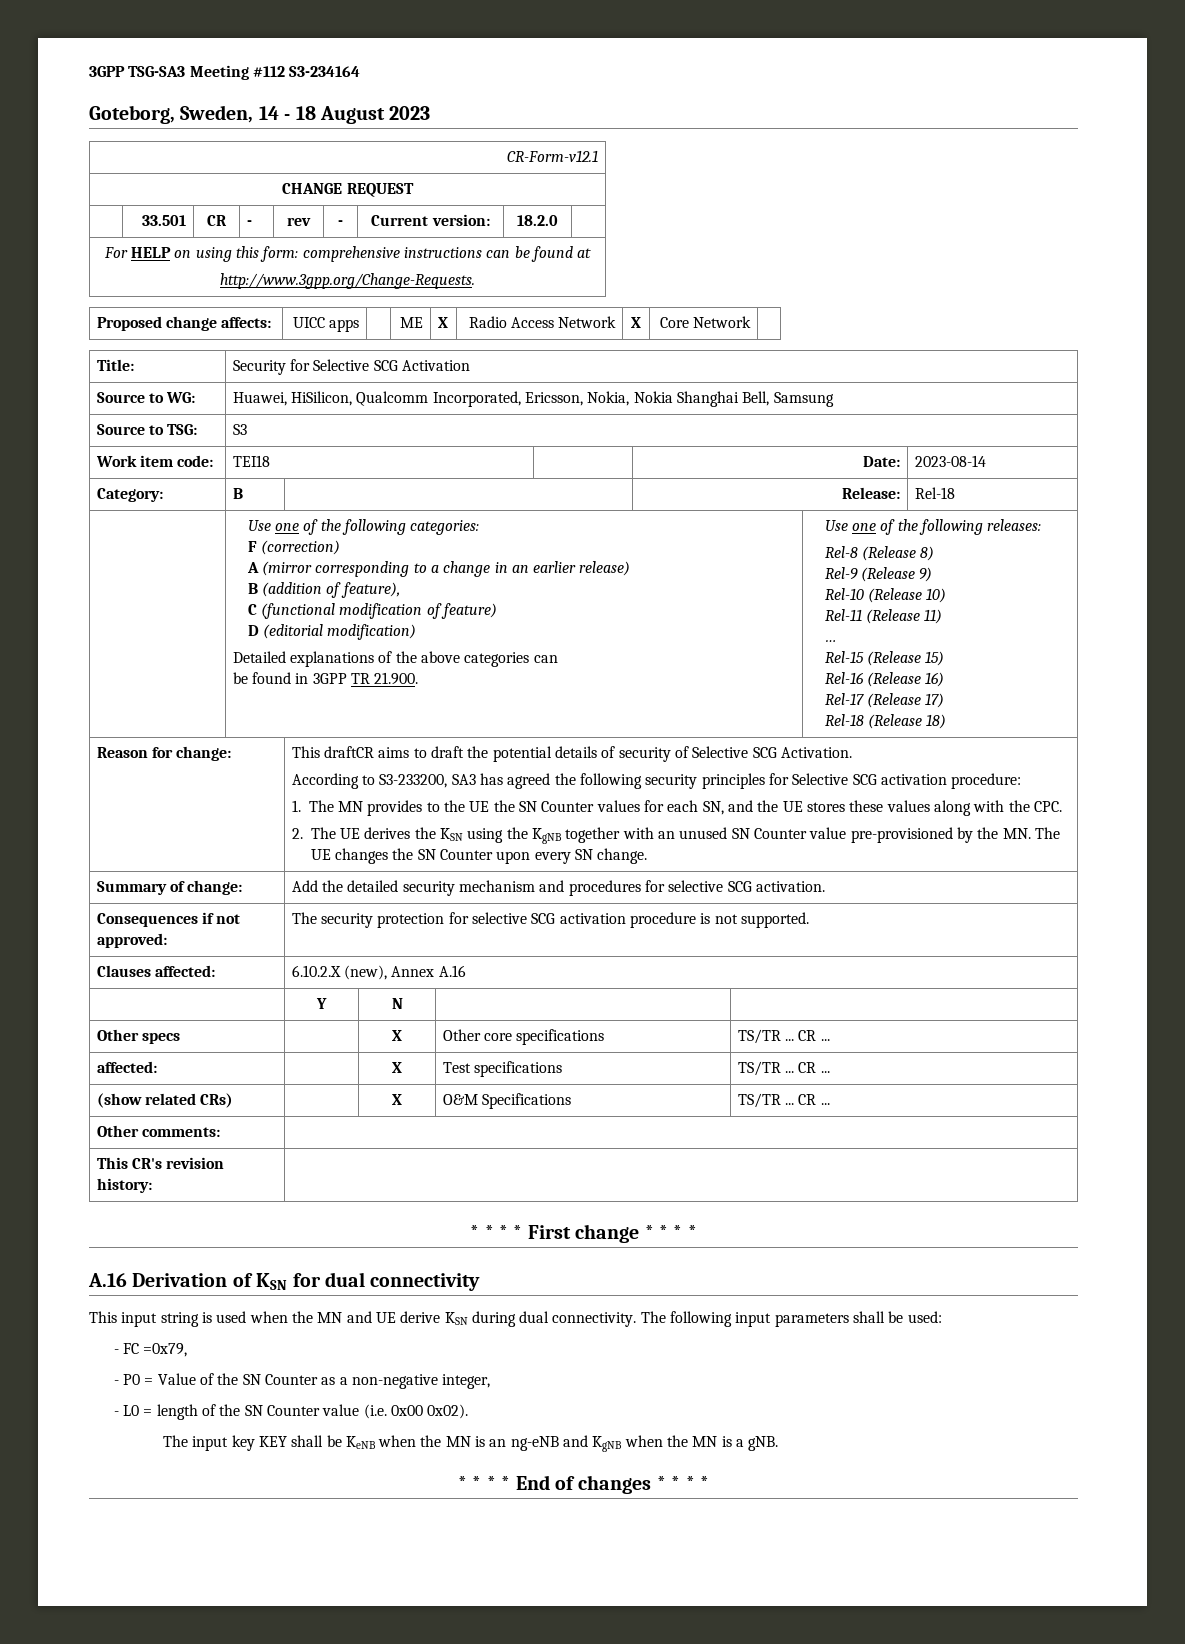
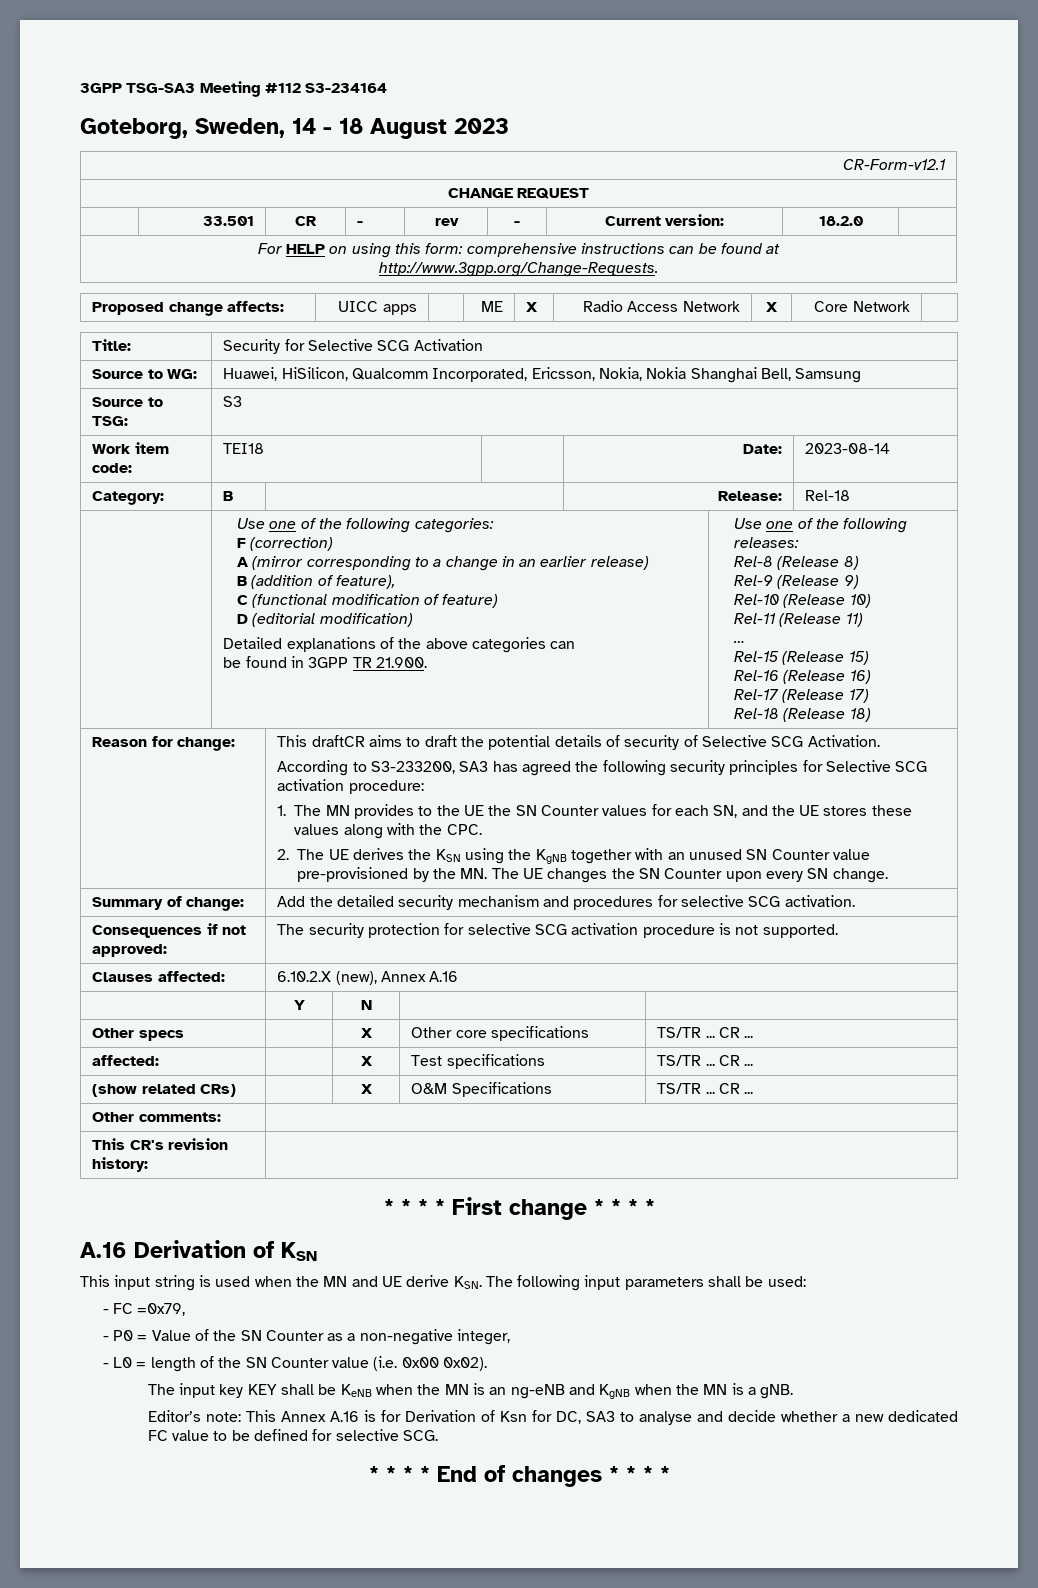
[292,1272,481,1291] for dual connectivity -> (317, 1251) none
[444,1311,637,1327] KSN during dual connectivity. -> [453,1276,482,1289] KSN.
(779, 1443) none -> [147,1410,959,1425] [147,1429,439,1441] // Editor’s note: This Annex A.16 is for Derivation of Ksn for DC, SA3 to analyse and decide whether a new dedicated FC value to be defined for selective SCG.

